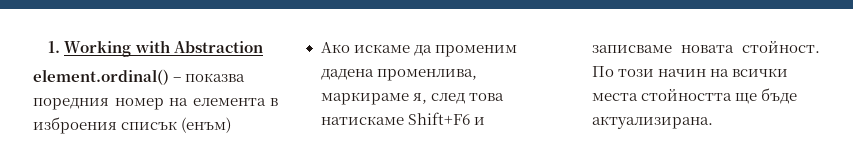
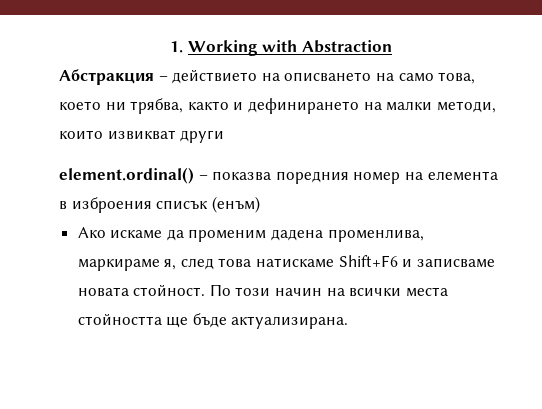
(263, 47) none -> [59,69,476,85] [59,98,496,114] [59,130,225,143] // Абстракция – действието на описването на само това, което ни трябва, както и дефинирането на малки методи, които извикват други

